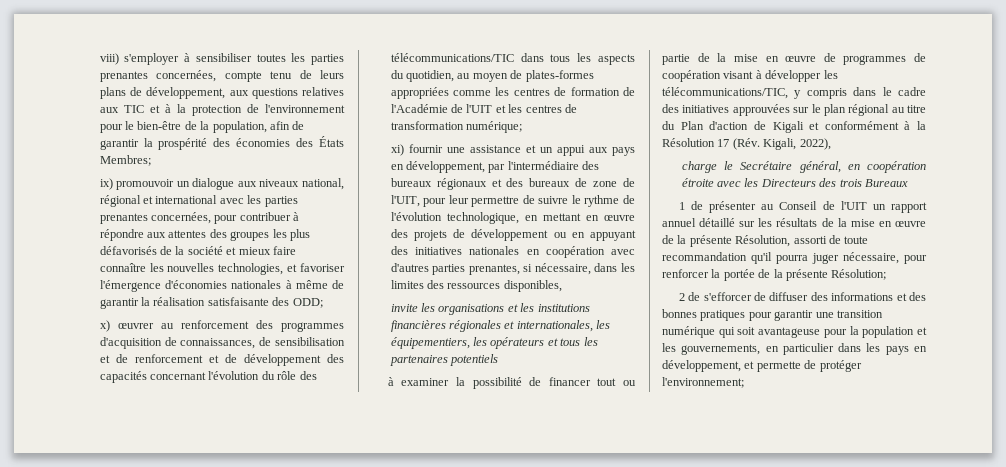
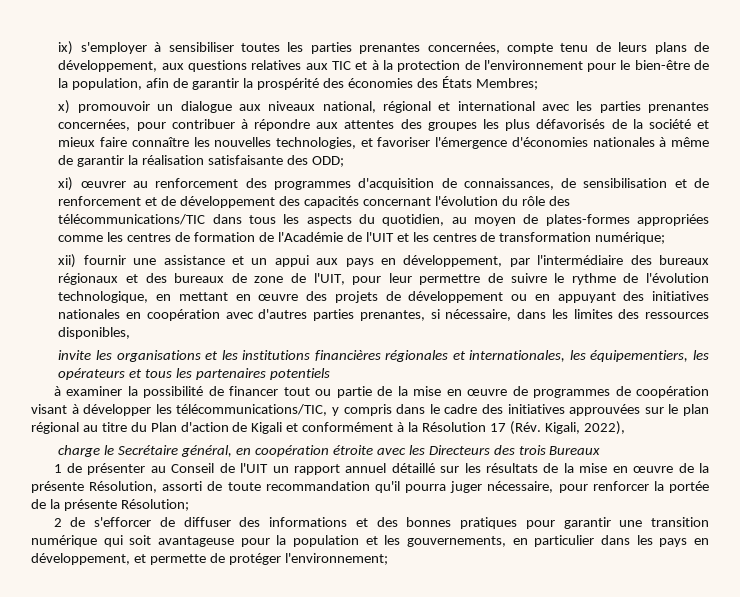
[99,53,119,65] viii) -> [58,41,74,55] ix)
[99,178,113,190] ix) -> [58,100,71,114] x)
[99,320,110,332] x) -> [58,177,74,191] xi)
[390,144,404,156] xi) -> [58,254,77,268] xii)

